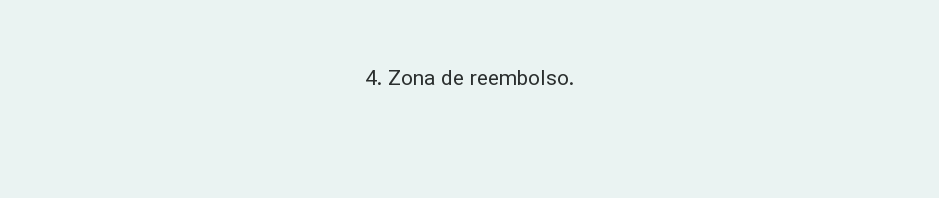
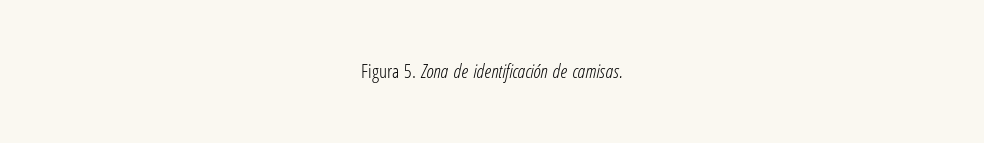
[365,70,574,85] 4. Zona de reembolso. -> [361,63,623,83] Figura 5. Zona de identificación de camisas.

